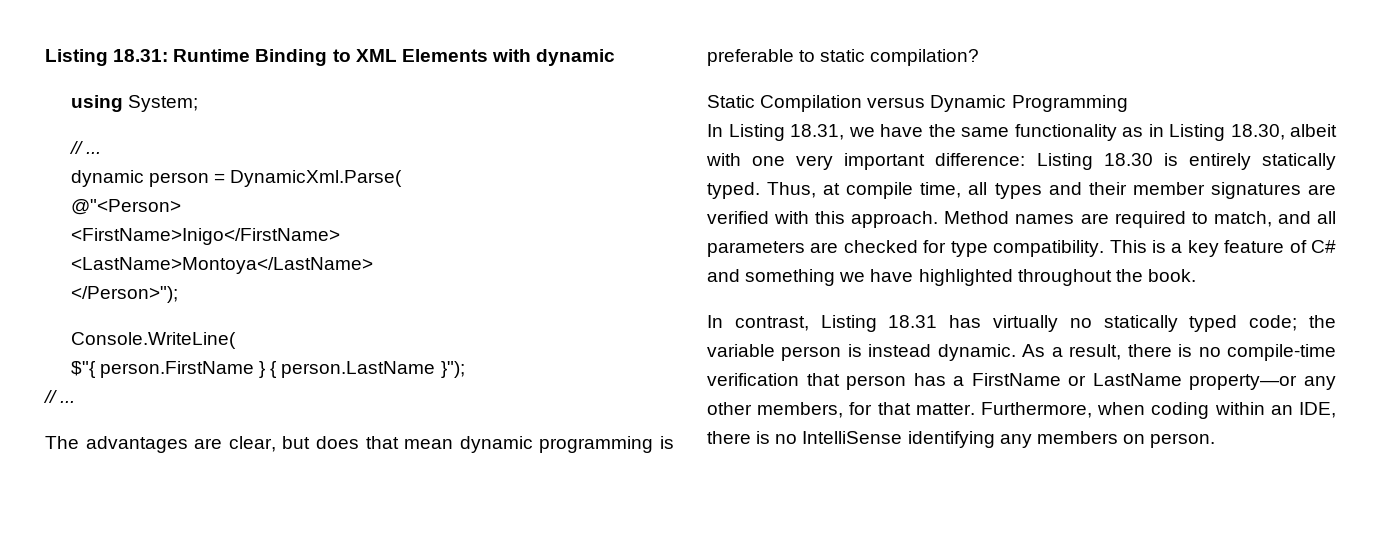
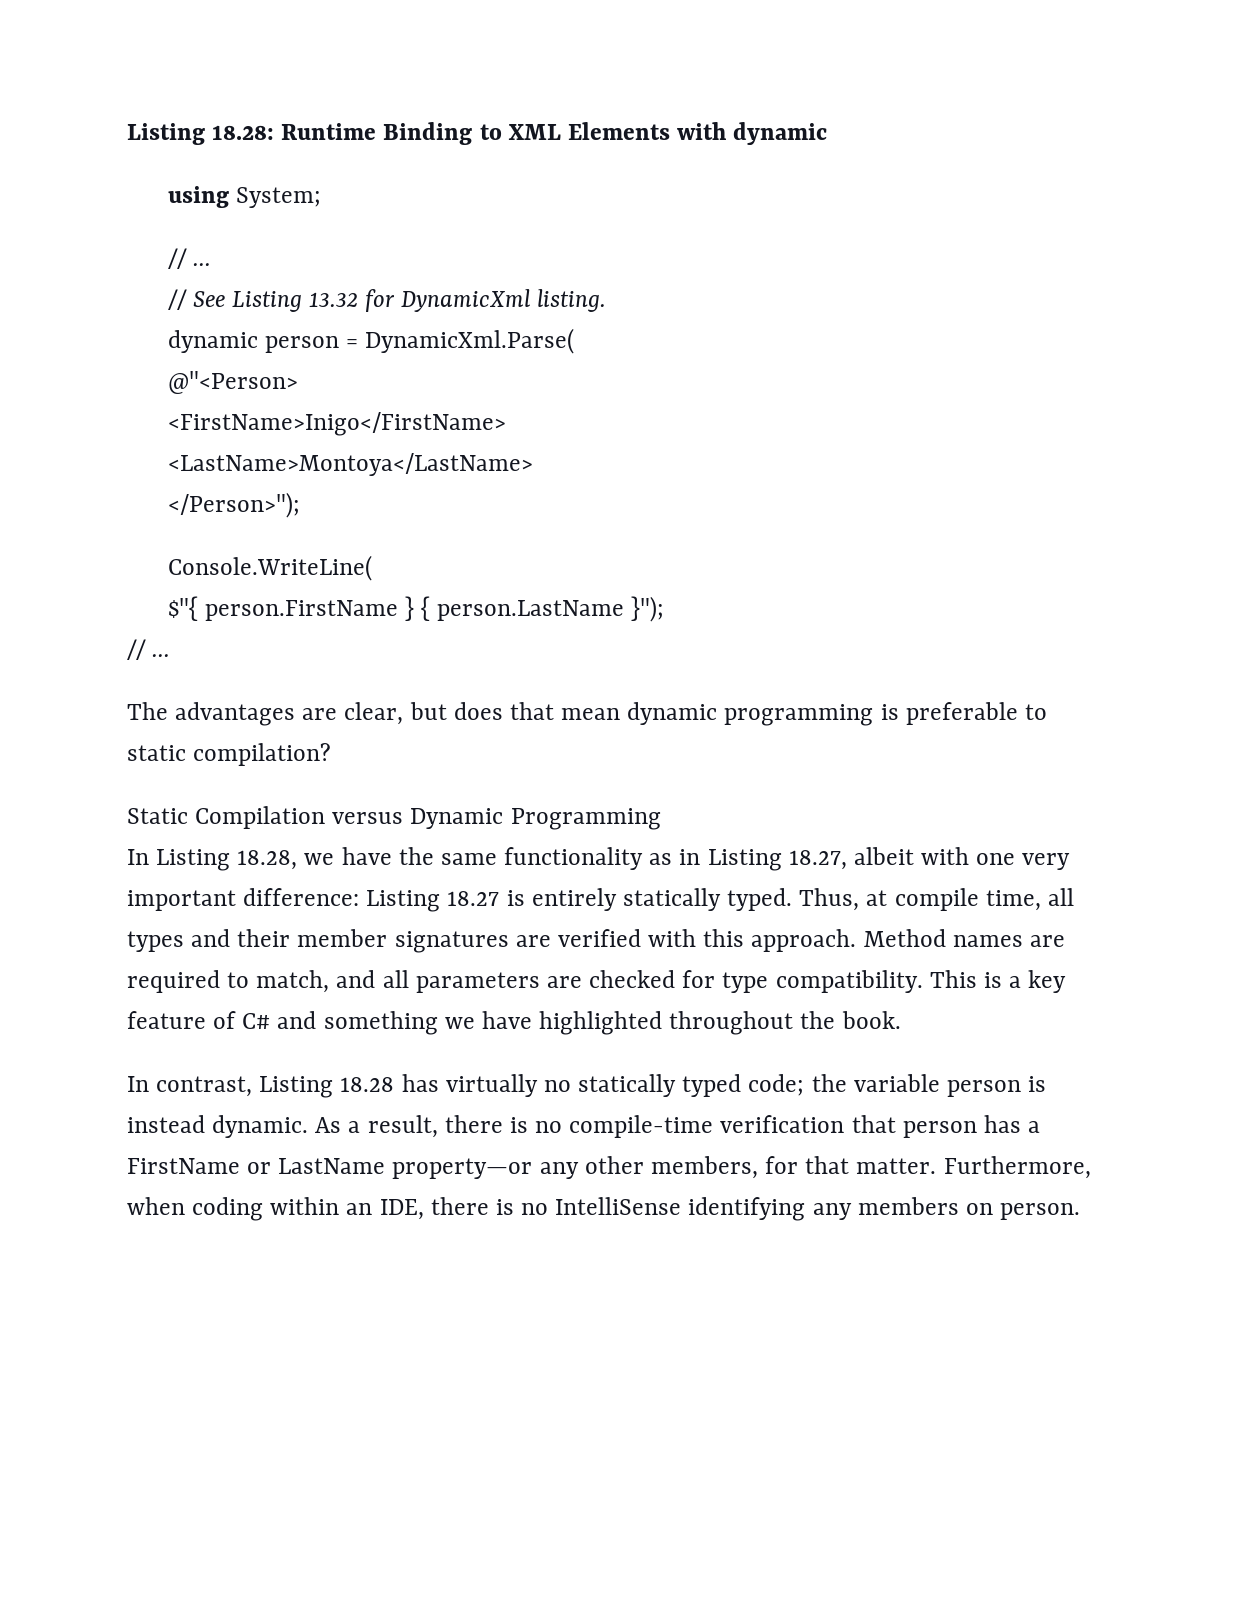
[45,49,169,66] Listing 18.31: -> [127,123,275,145] Listing 18.28:
(102, 153) none -> [167,289,607,312] // // See Listing 13.32 for DynamicXml listing.
[790,124,844,140] 18.31, -> [237,850,298,870] 18.28,
[1230,124,1285,140] 18.30, -> [788,850,847,870] 18.27,
[1103,153,1153,166] 18.30 -> [447,891,500,906] 18.27
[888,315,938,328] 18.31 -> [340,1077,395,1092] 18.28

